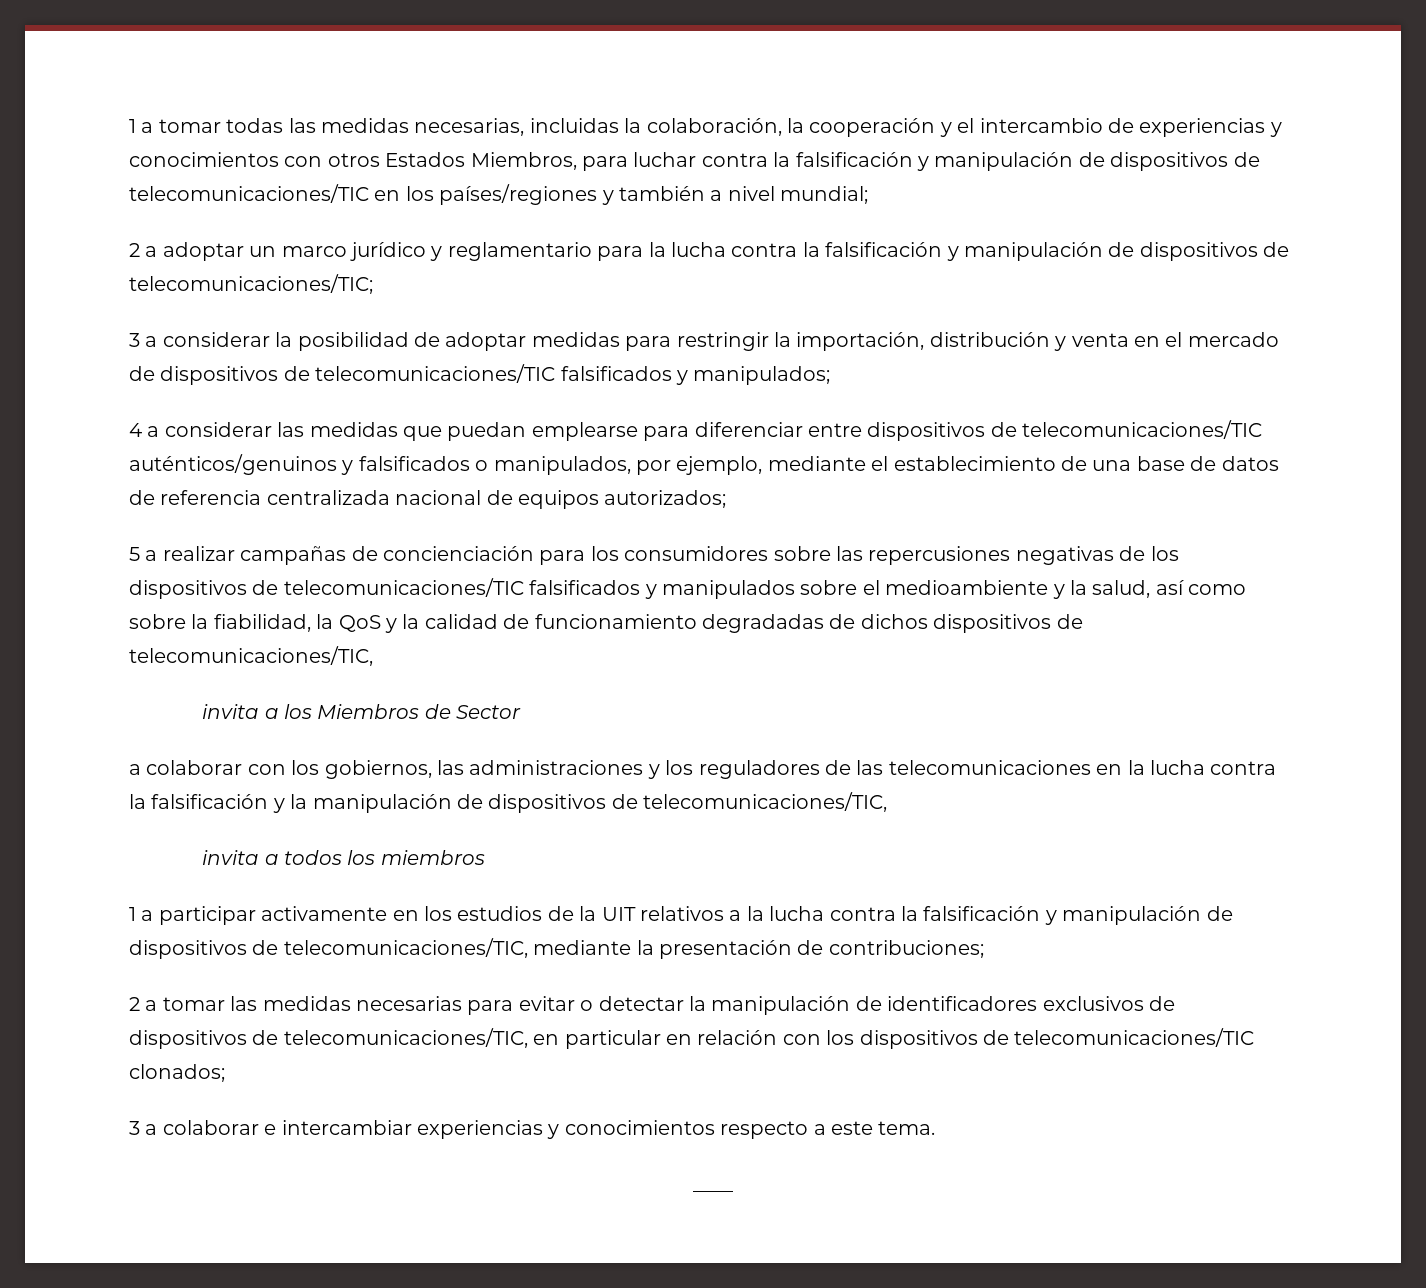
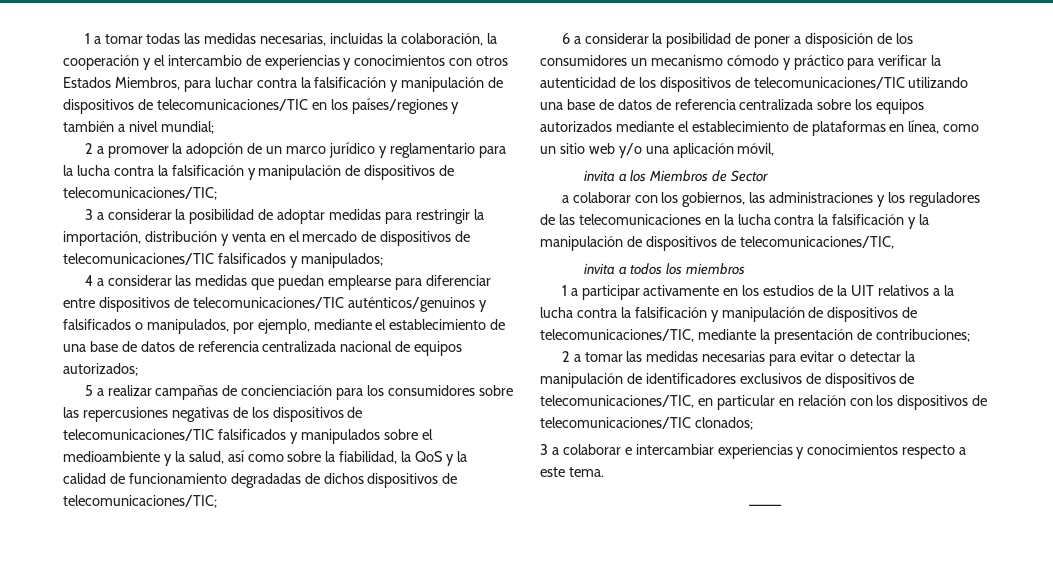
[162,242,244,261] adoptar -> [107,143,263,158] promover la adopción de
[129,646,373,666] telecomunicaciones/TIC, -> [63,495,217,508] [561,33,913,48] [540,55,942,70] [540,77,969,92] [540,99,925,114] [540,120,980,136] [540,143,775,158] telecomunicaciones/TIC; // 6 a considerar la posibilidad de poner a disposición de los consumidores un mecanismo cómodo y práctico para verificar la autenticidad de los dispositivos de telecomunicaciones/TIC utilizando una base de datos de referencia centralizada sobre los equipos autorizados mediante el establecimiento de plataformas en línea, como un sitio web y/o una aplicación móvil,

